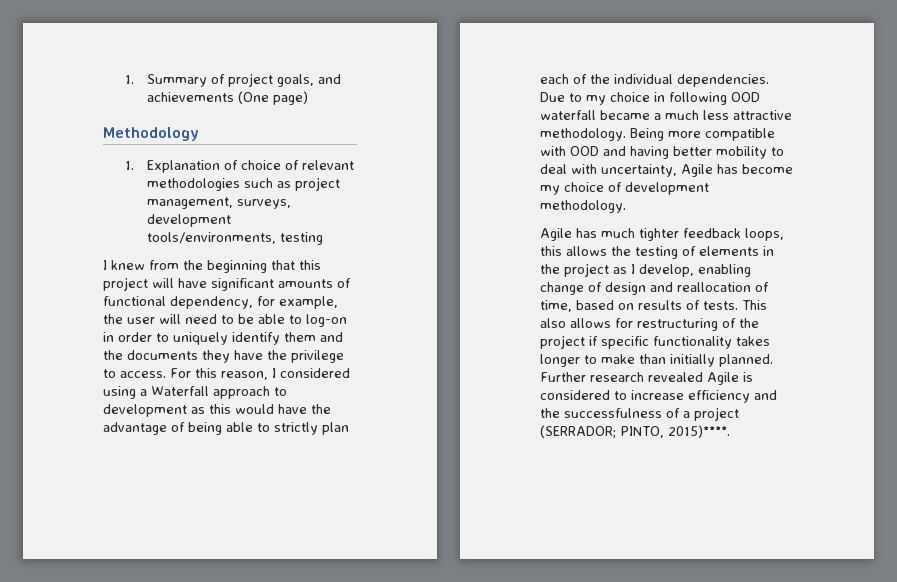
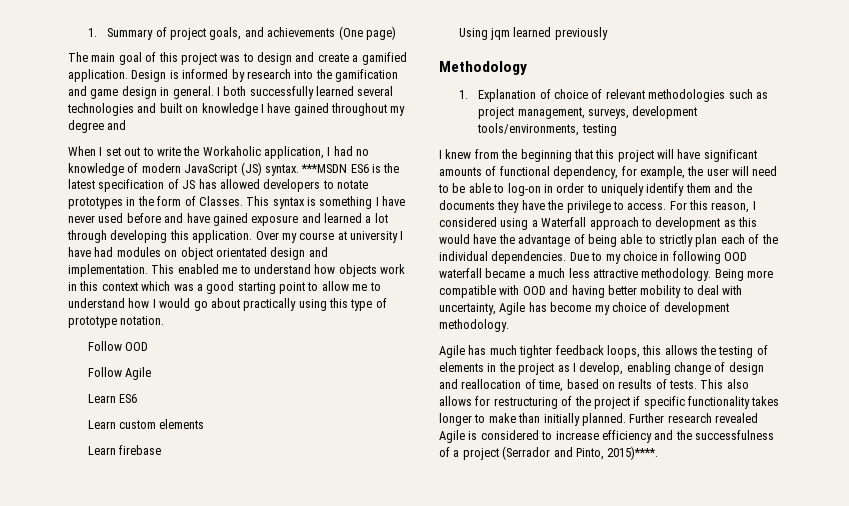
(308, 98) none -> [68,52,407,65] [68,69,398,82] [68,86,394,99] [67,103,406,116] [68,120,127,133] [68,146,370,159] [68,162,400,176] [68,179,368,192] [68,196,406,209] [68,213,388,226] [67,230,404,243] [68,247,328,260] [68,264,405,277] [68,281,381,294] [68,298,387,311] [68,316,165,328] [87,341,149,351] [87,367,152,380] [87,394,138,403] [87,419,205,429] [87,445,162,455] [458,27,608,40] // The main goal of this project was to design and create a gamified application. Design is informed by research into the gamification and game design in general. I both successfully learned several technologies and built on knowledge I have gained throughout my degree and // When I set out to write the Workaholic application, I had no knowledge of modern JavaScript (JS) syntax. ***MSDN ES6 is the latest specification of JS has allowed developers to notate prototypes in the form of Classes. This syntax is something I have never used before and have gained exposure and learned a lot through developing this application. Over my course at university I have had modules on object orientated design and implementation. This enabled me to understand how objects work in this context which was a good starting point to allow me to understand how I would go about practically using this type of prototype notation. // Follow OOD // Follow Agile // Learn ES6 // Learn custom elements // Learn firebase // Using jqm learned previously
[540,425,664,438] (SERRADOR; PINTO, -> [502,446,604,460] (Serrador and Pinto,

